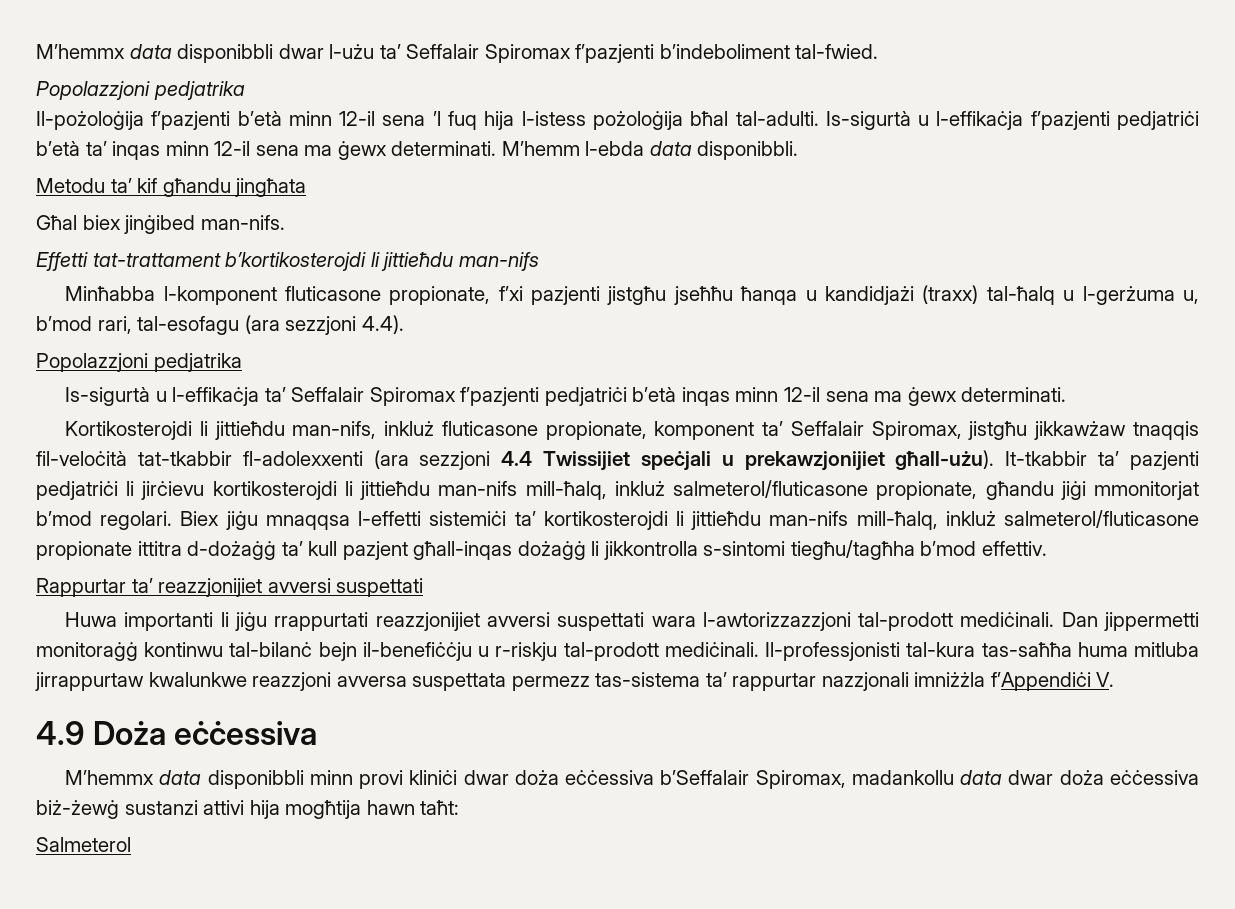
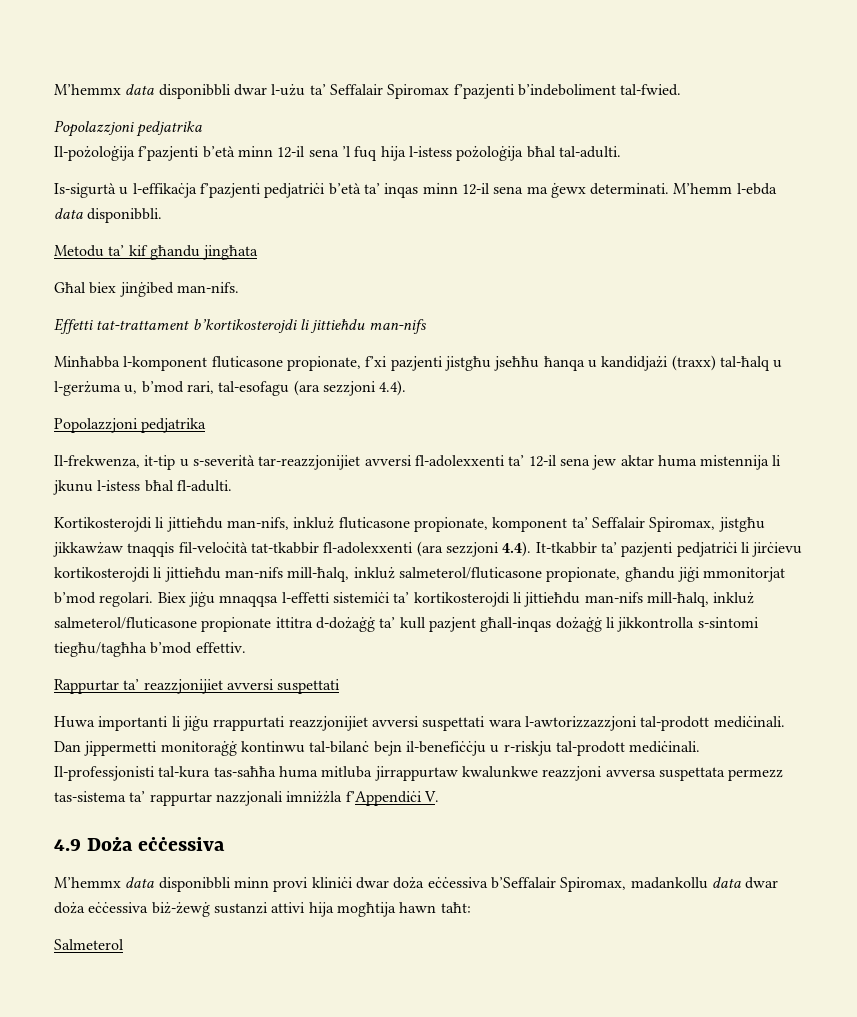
(819, 118) none -> (621, 152) //
[65,387,1067,406] Is-sigurtà u l-effikaċja ta’ Seffalair Spiromax f’pazjenti pedjatriċi b’età inqas minn 12-il sena ma ġewx determinati. -> [54,455,782,470] [53,480,232,495] Il-frekwenza, it-tip u s-severità tar-reazzjonijiet avversi fl-adolexxenti ta’ 12-il sena jew aktar huma mistennija li jkunu l-istess bħal fl-adulti.
[501,450,995,471] 4.4 Twissijiet speċjali u prekawzjonijiet għall-użu). -> [502,541,532,557] 4.4).

